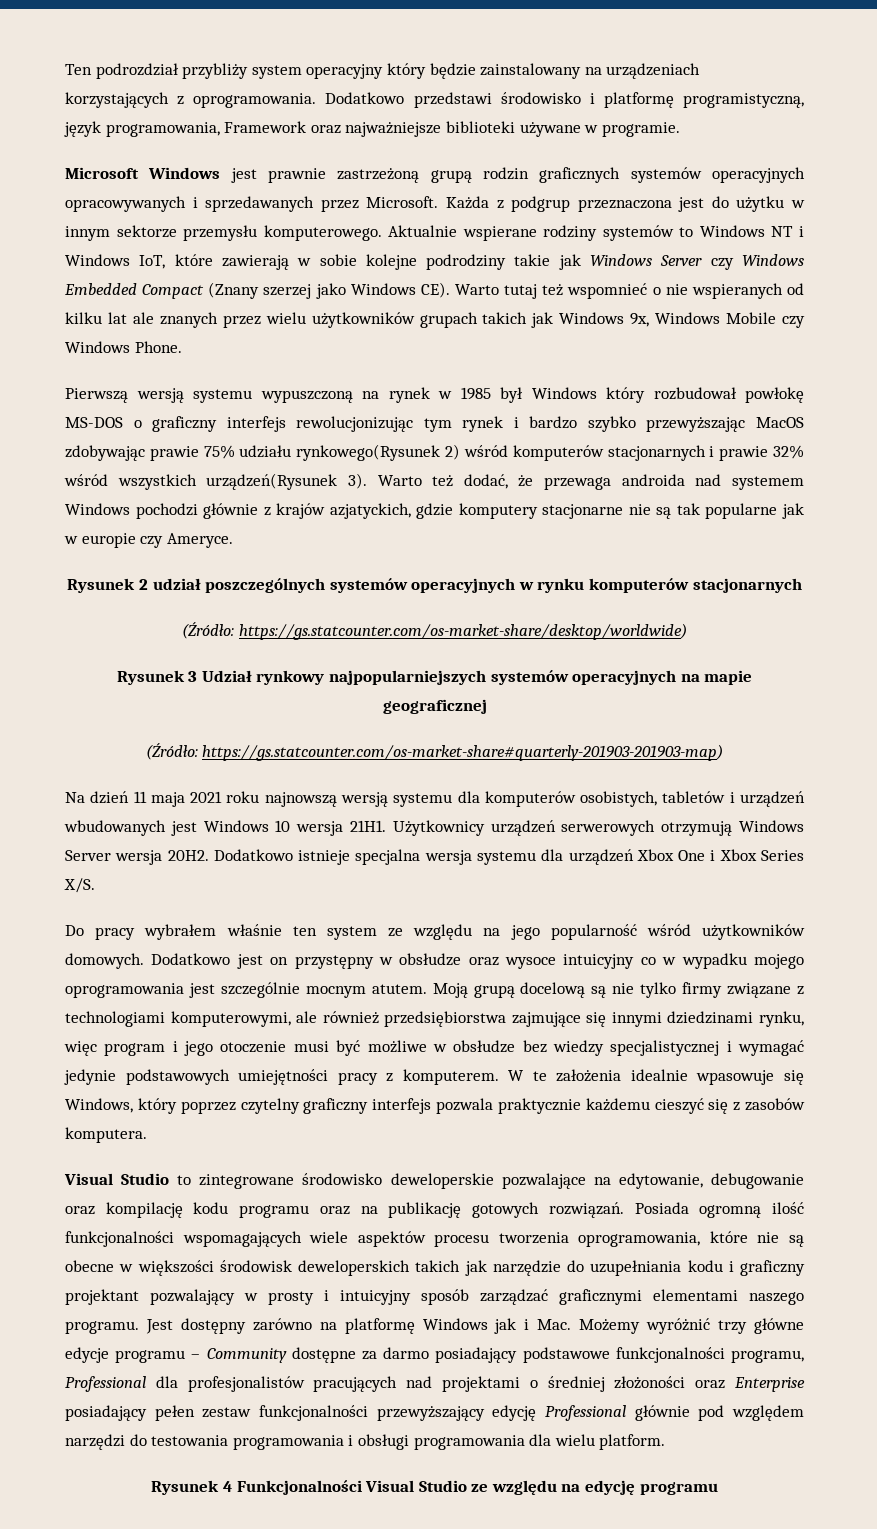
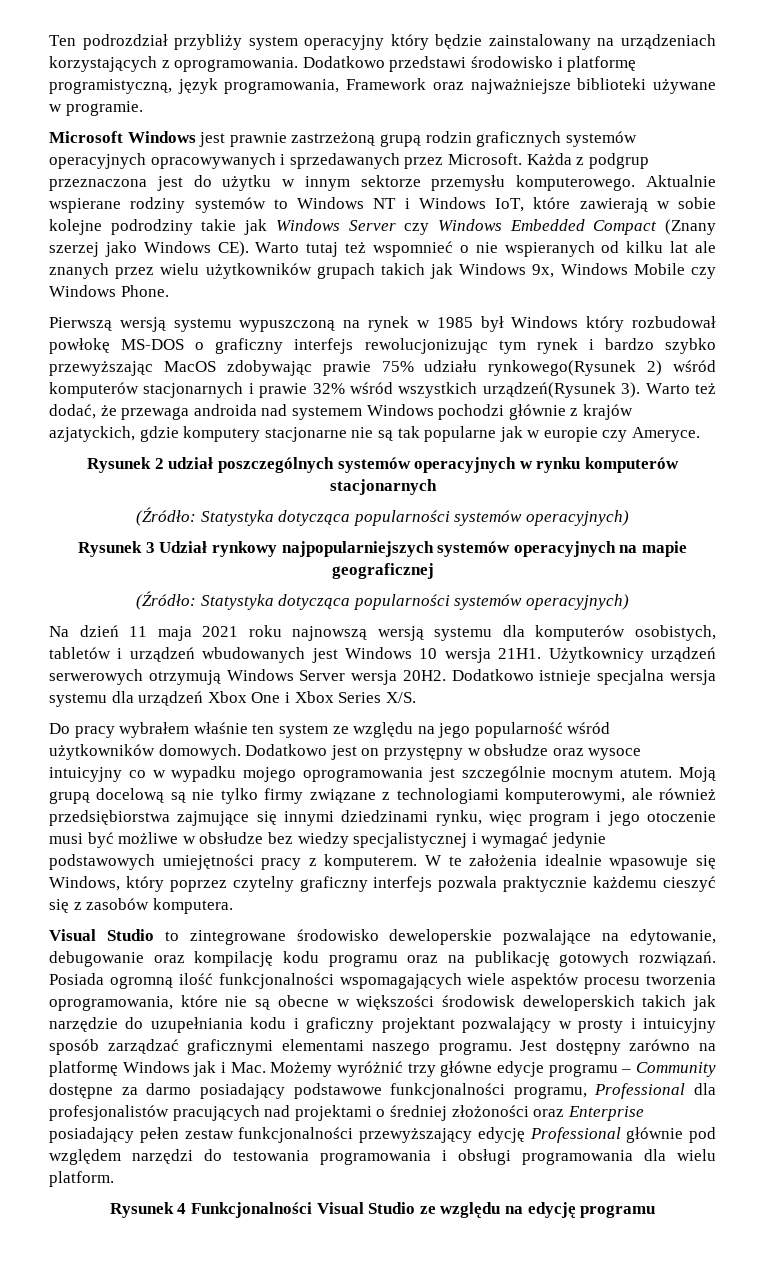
[238,623,687,640] https://gs.statcounter.com/os-market-share/desktop/worldwide) -> [200,510,629,526] Statystyka dotycząca popularności systemów operacyjnych)
[202,744,724,761] https://gs.statcounter.com/os-market-share#quarterly-201903-201903-map) -> [200,594,629,610] Statystyka dotycząca popularności systemów operacyjnych)

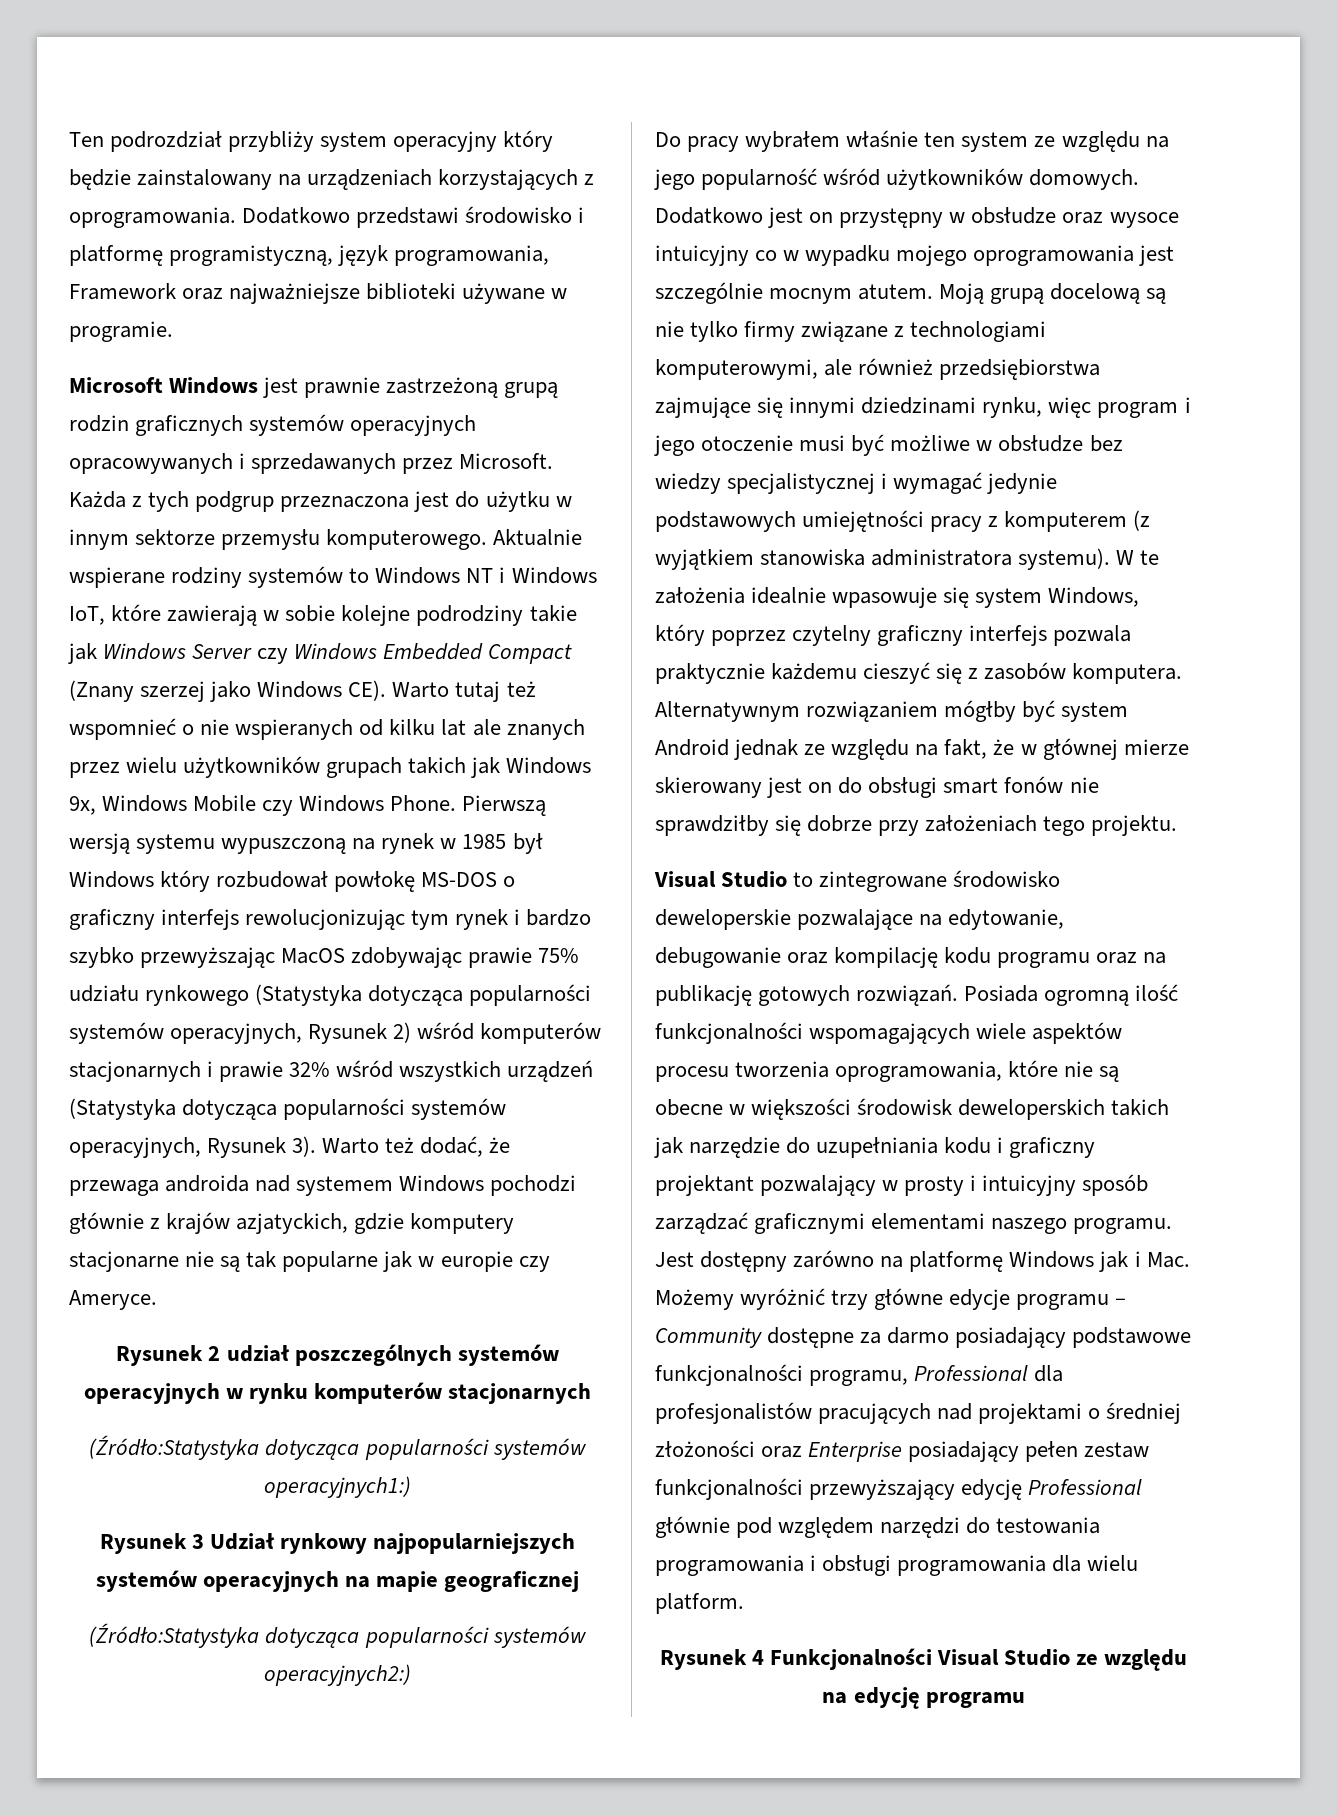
(585, 161) none -> [148,491,190,512] tych
(169, 291) // -> (457, 803) none
[488,360,637,376] rynkowego(Rysunek -> [145,984,592,1006] [69,1022,388,1044] rynkowego (Statystyka dotycząca popularności systemów operacyjnych, Rysunek
[482,382,616,398] urządzeń(Rysunek -> [507,1060,594,1082] [69,1098,507,1120] [69,1137,287,1158] urządzeń (Statystyka dotycząca popularności systemów operacyjnych, Rysunek
[136,507,629,526] (Źródło: Statystyka dotycząca popularności systemów operacyjnych) -> [89,1435,586,1460] [264,1476,411,1498] (Źródło:Statystyka dotycząca popularności systemów operacyjnych1:)
[136,591,629,610] [49,625,716,641] [49,647,716,663] [49,669,716,685] [49,691,416,707] (Źródło: Statystyka dotycząca popularności systemów operacyjnych) // Na dzień 11 maja 2021 roku najnowszą wersją systemu dla komputerów osobistych, tabletów i urządzeń wbudowanych jest Windows 10 wersja 21H1. Użytkownicy urządzeń serwerowych otrzymują Windows Server wersja 20H2. Dodatkowo istnieje specjalna wersja systemu dla urządzeń Xbox One i Xbox Series X/S. -> [89,1623,586,1648] [264,1664,411,1686] (Źródło:Statystyka dotycząca popularności systemów operacyjnych2:)
[324,854,418,870] komputerem. -> [1004,510,1151,532] [655,548,1111,570] komputerem (z wyjątkiem stanowiska administratora systemu).
(717, 862) none -> [975,588,1043,608] system
(233, 906) none -> [655,700,1129,722] [655,738,1189,760] [655,776,1099,798] [655,815,1178,836] Alternatywnym rozwiązaniem mógłby być system Android jednak ze względu na fakt, że w głównej mierze skierowany jest on do obsługi smart fonów nie sprawdziłby się dobrze przy założeniach tego projektu.

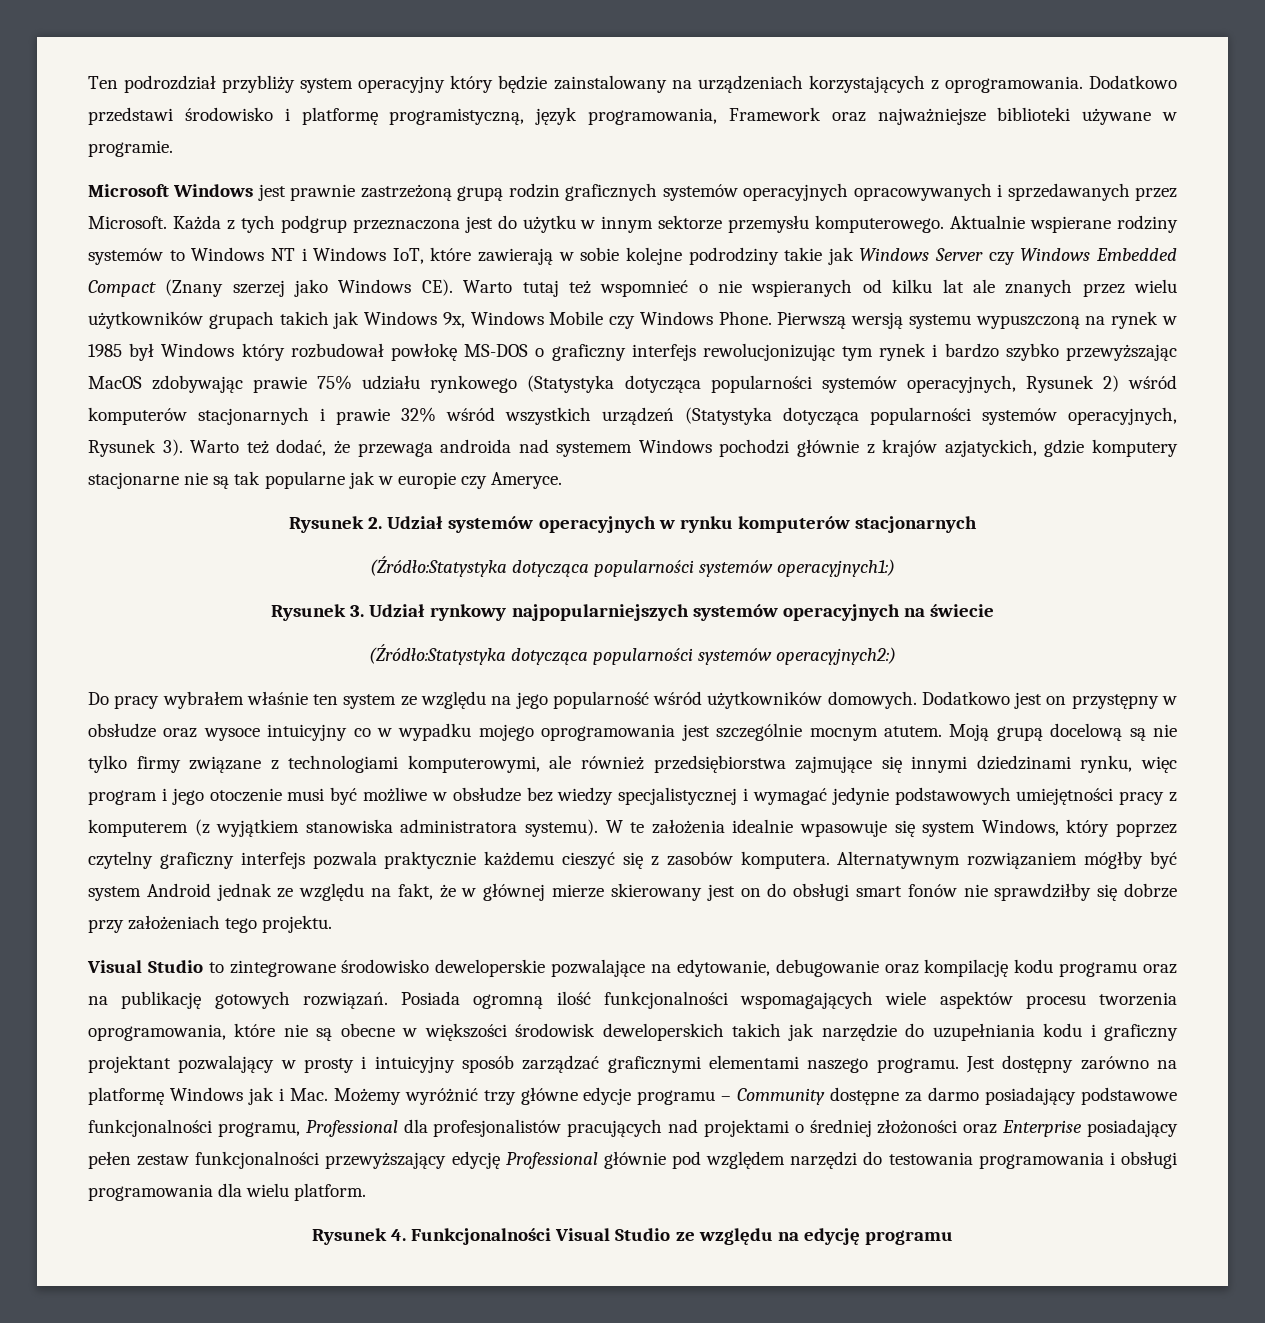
[208,1344,452,1366] 2 udział poszczególnych -> [368,516,444,529] 2. Udział
[191,1534,204,1549] 3 -> [350,605,365,617] 3.
[376,1571,580,1592] mapie geograficznej -> [930,604,995,617] świecie
[751,1650,764,1665] 4 -> [391,1229,407,1241] 4.

